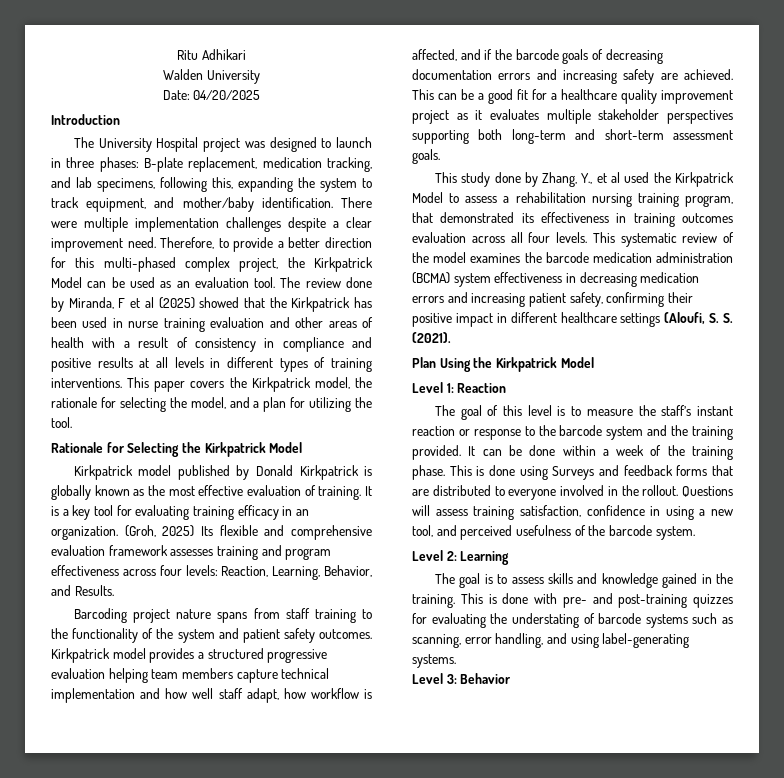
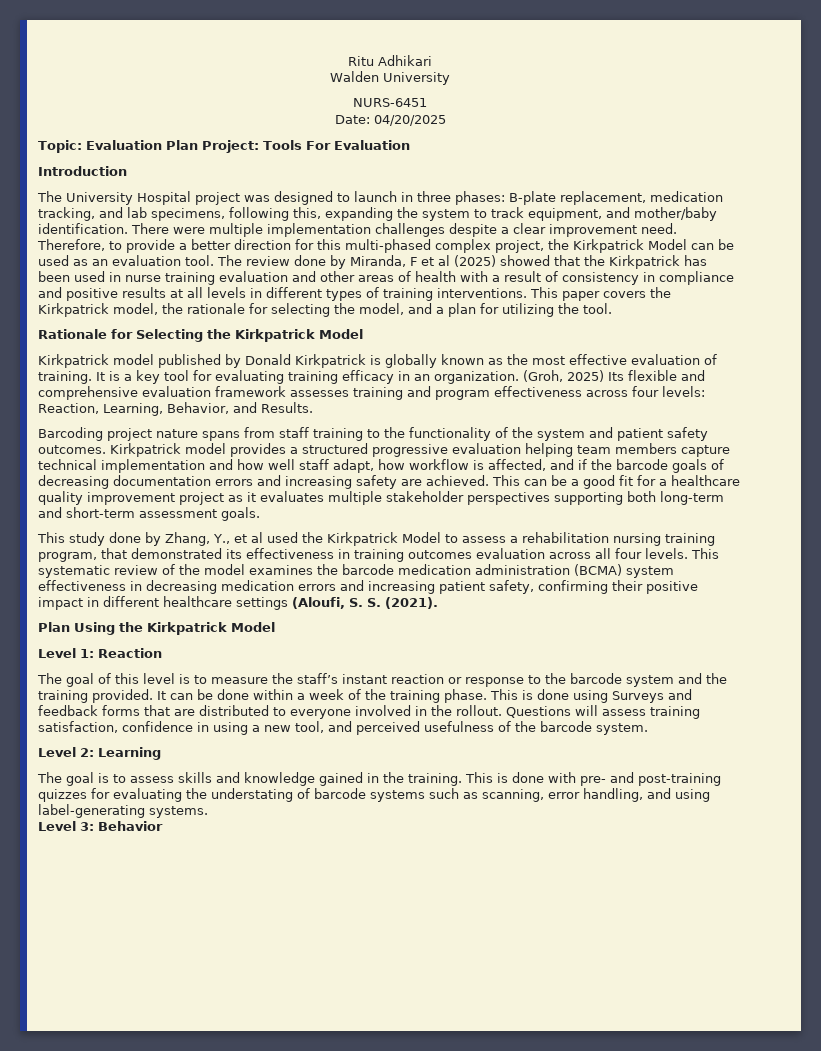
(260, 77) none -> [353,98,427,107] // NURS-6451
(261, 95) none -> [38,140,410,153] // Topic: Evaluation Plan Project: Tools For Evaluation

